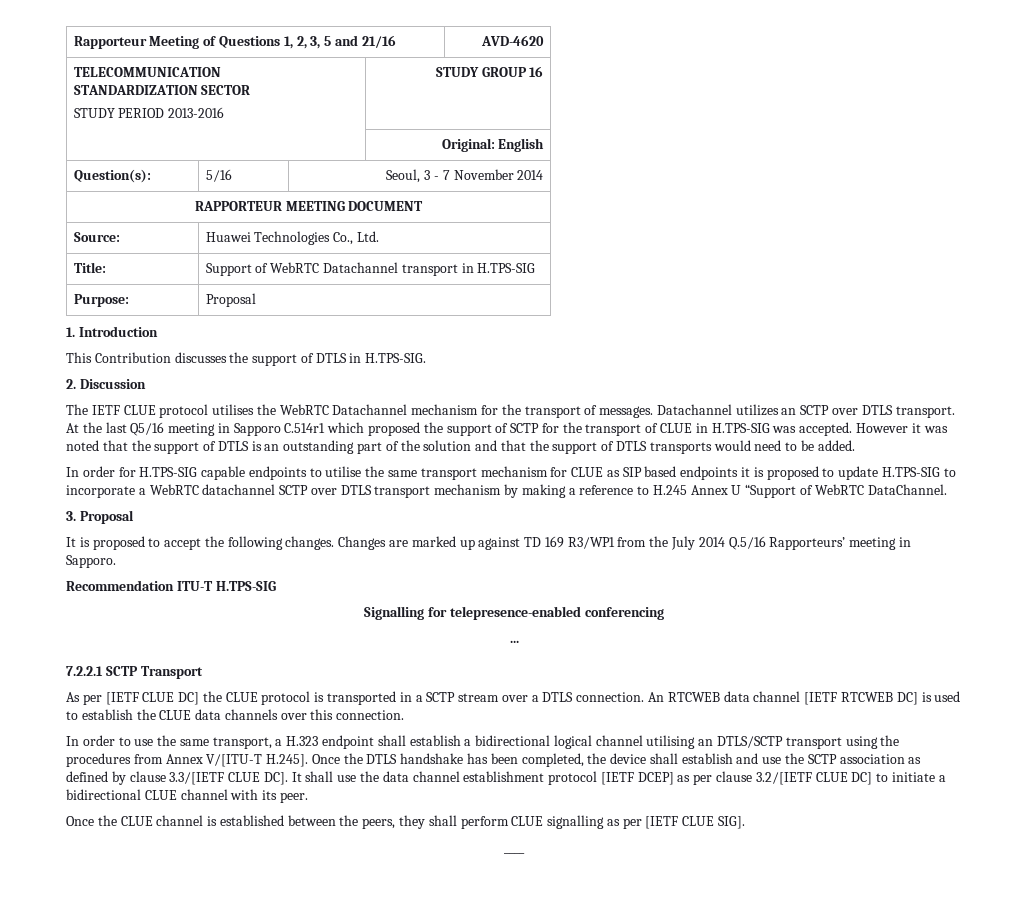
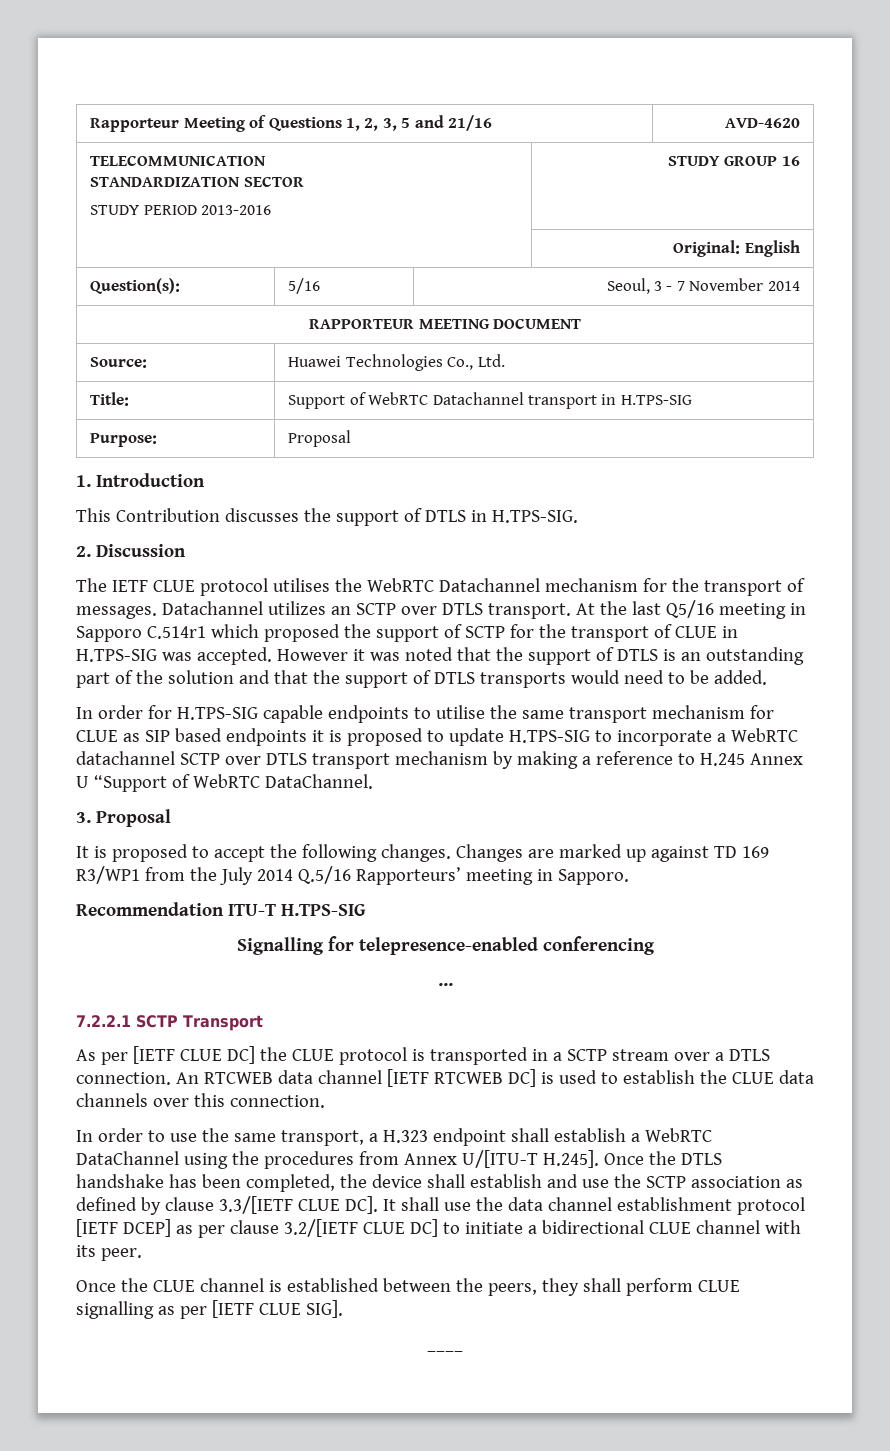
[475,735,842,749] bidirectional logical channel utilising an DTLS/SCTP transport -> [644,1128,712,1142] [76,1151,179,1165] WebRTC DataChannel
[206,754,263,767] V/[ITU-T -> [461,1150,538,1168] U/[ITU-T

